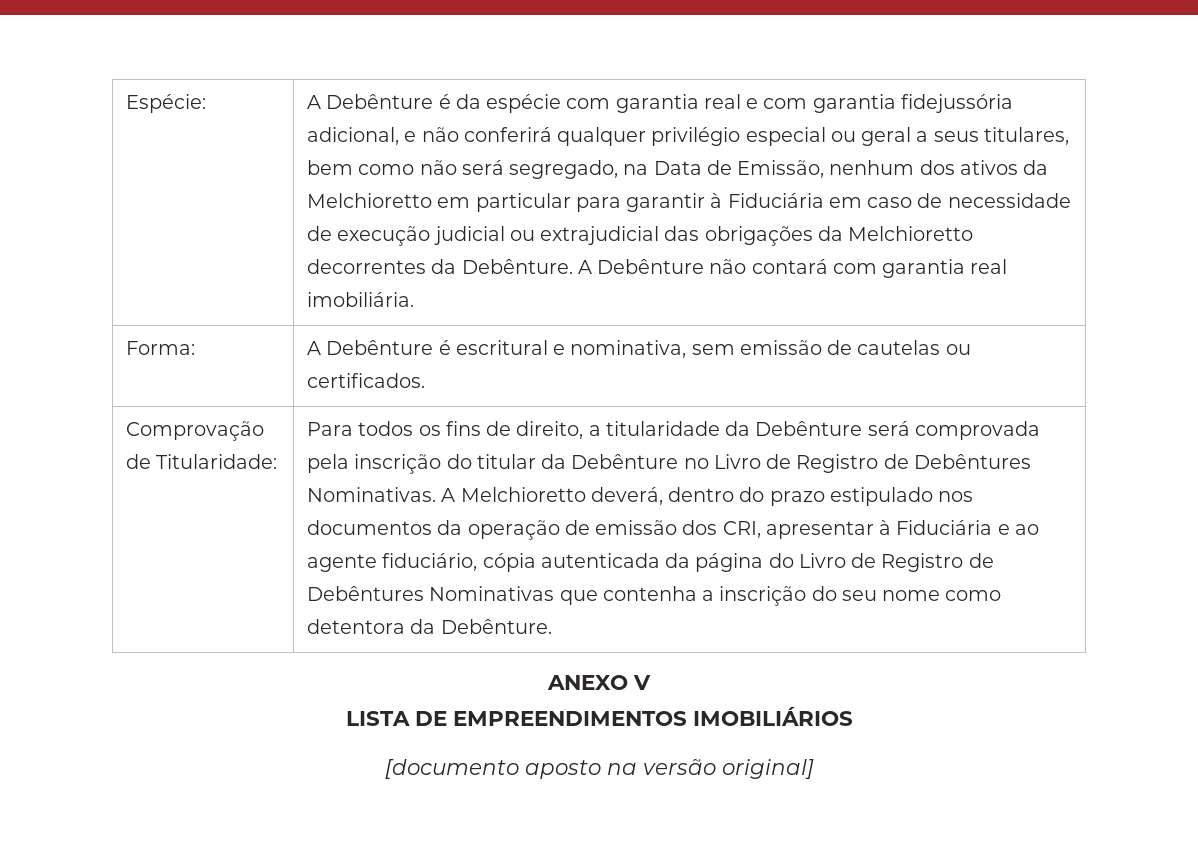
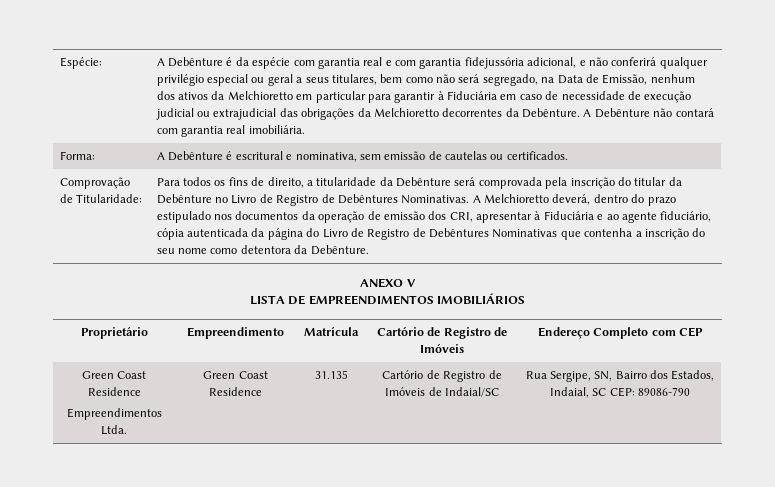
[384,759,814,779] // [documento aposto na versão original] -> [80,327,148,339] [187,327,284,339] [304,326,359,336] [376,327,508,339] [420,344,464,353] [537,327,704,339] [81,371,147,379] [87,387,141,396] [66,408,162,420] [101,425,127,435] [203,371,268,379] [209,387,262,396] [314,370,348,379] [382,370,502,382] [385,387,499,397] [525,370,715,382] [549,387,691,398] // Proprietário | Empreendimento | Matrícula | Cartório de Registro de Imóveis | Endereço Completo com CEP // Green Coast Residence // Empreendimentos Ltda. | Green Coast Residence | 31.135 | Cartório de Registro de Imóveis de Indaial/SC | Rua Sergipe, SN, Bairro dos Estados, Indaial, SC CEP: 89086-790

